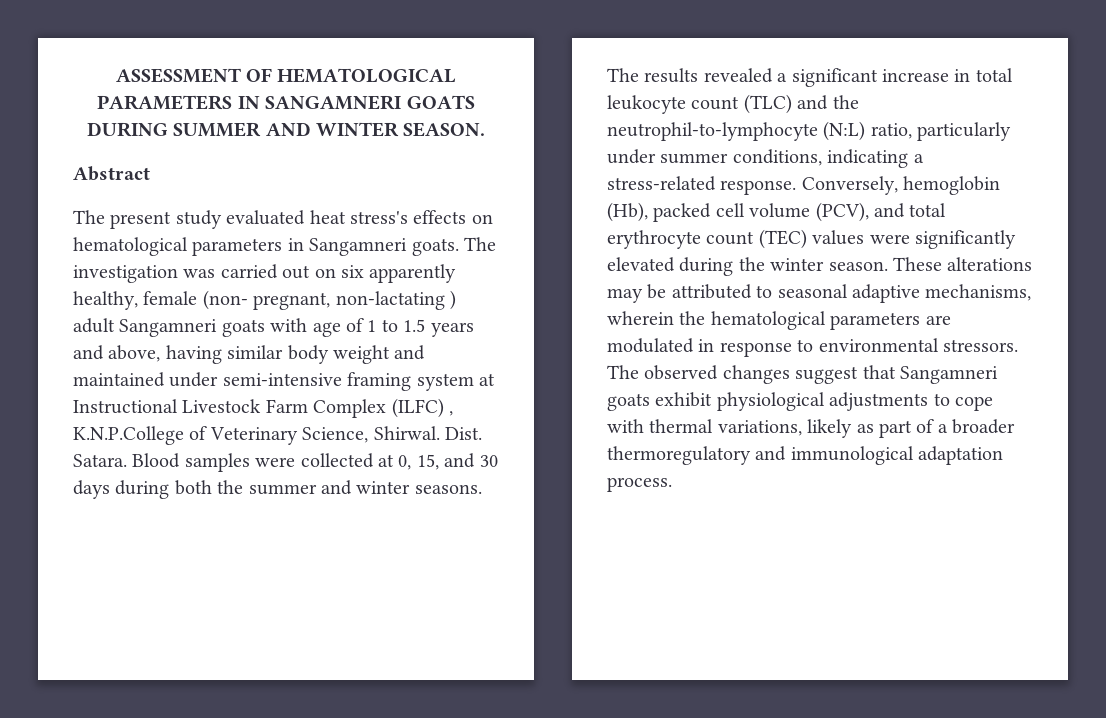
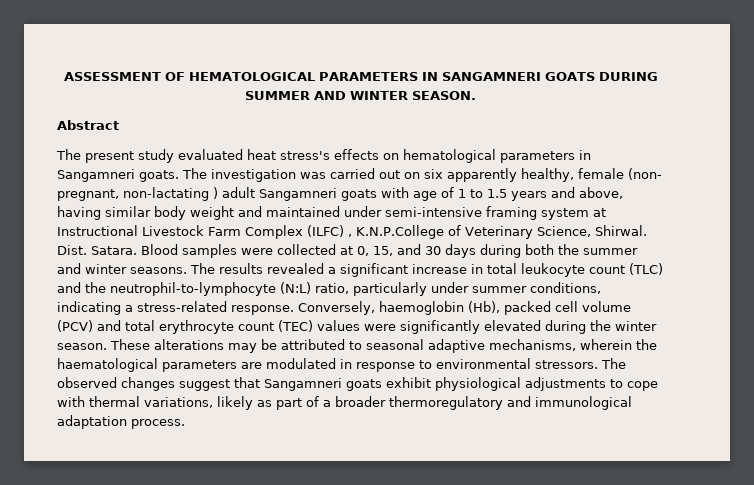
[903,176,1001,195] hemoglobin -> [379,301,464,315] haemoglobin
[815,202,869,222] (PCV), -> [57,320,93,332] (PCV)
[710,311,826,330] hematological -> [57,358,158,372] haematological

